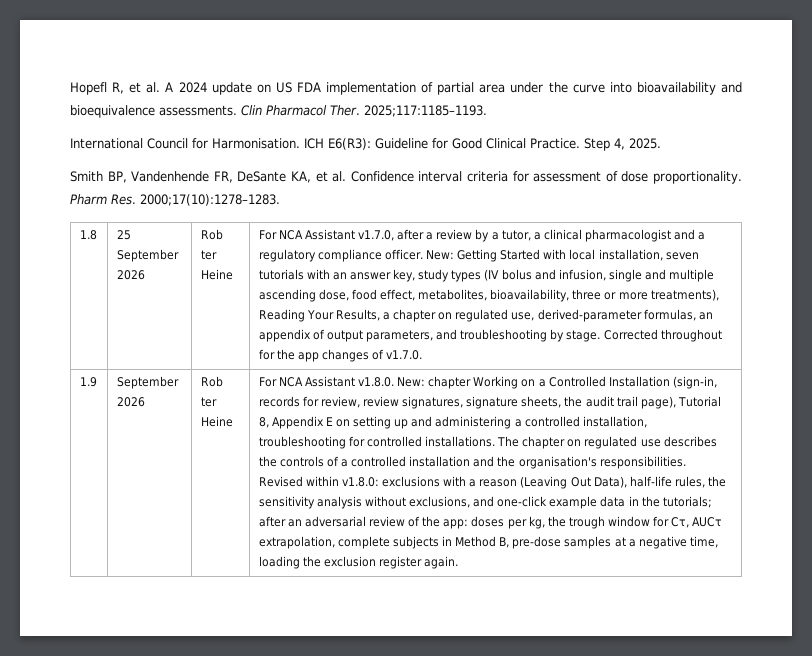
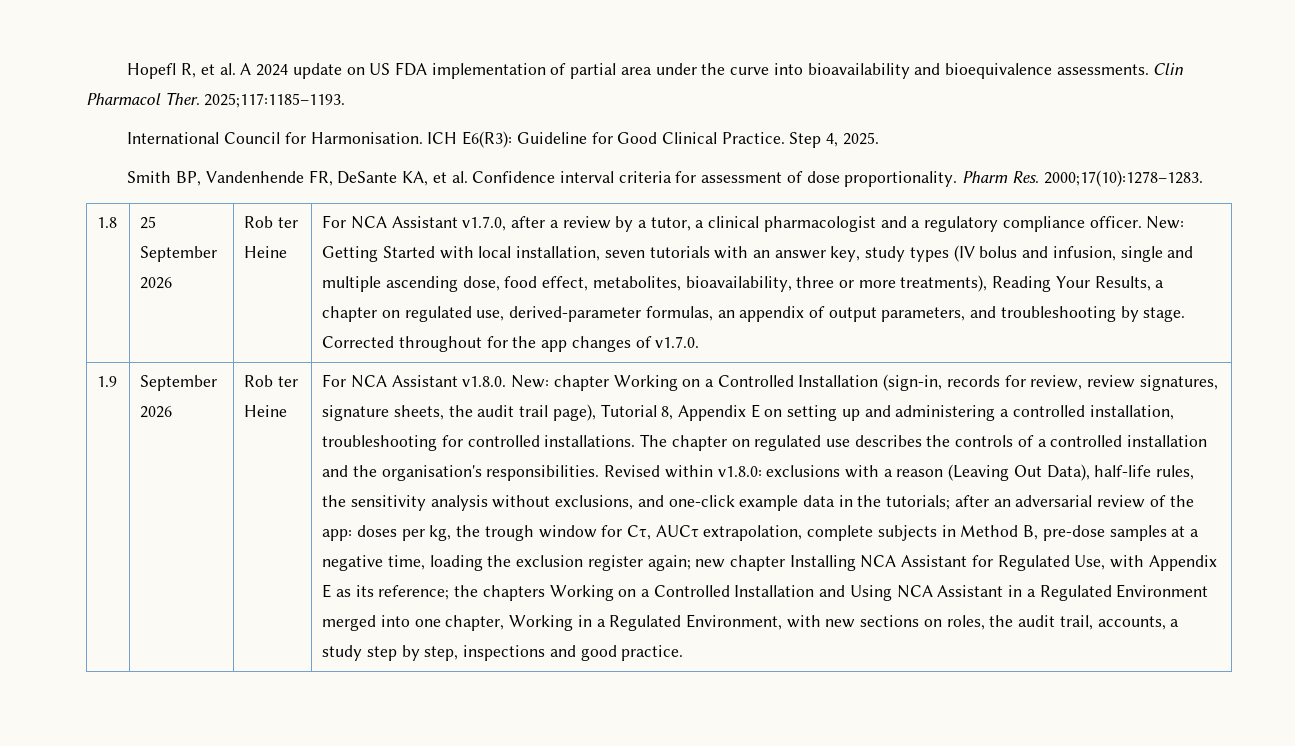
[424,556,459,569] again. -> [647,555,1217,571] [322,584,1209,601] [322,614,1180,631] [322,645,684,661] again; new chapter Installing NCA Assistant for Regulated Use, with Appendix E as its reference; the chapters Working on a Controlled Installation and Using NCA Assistant in a Regulated Environment merged into one chapter, Working in a Regulated Environment, with new sections on roles, the audit trail, accounts, a study step by step, inspections and good practice.

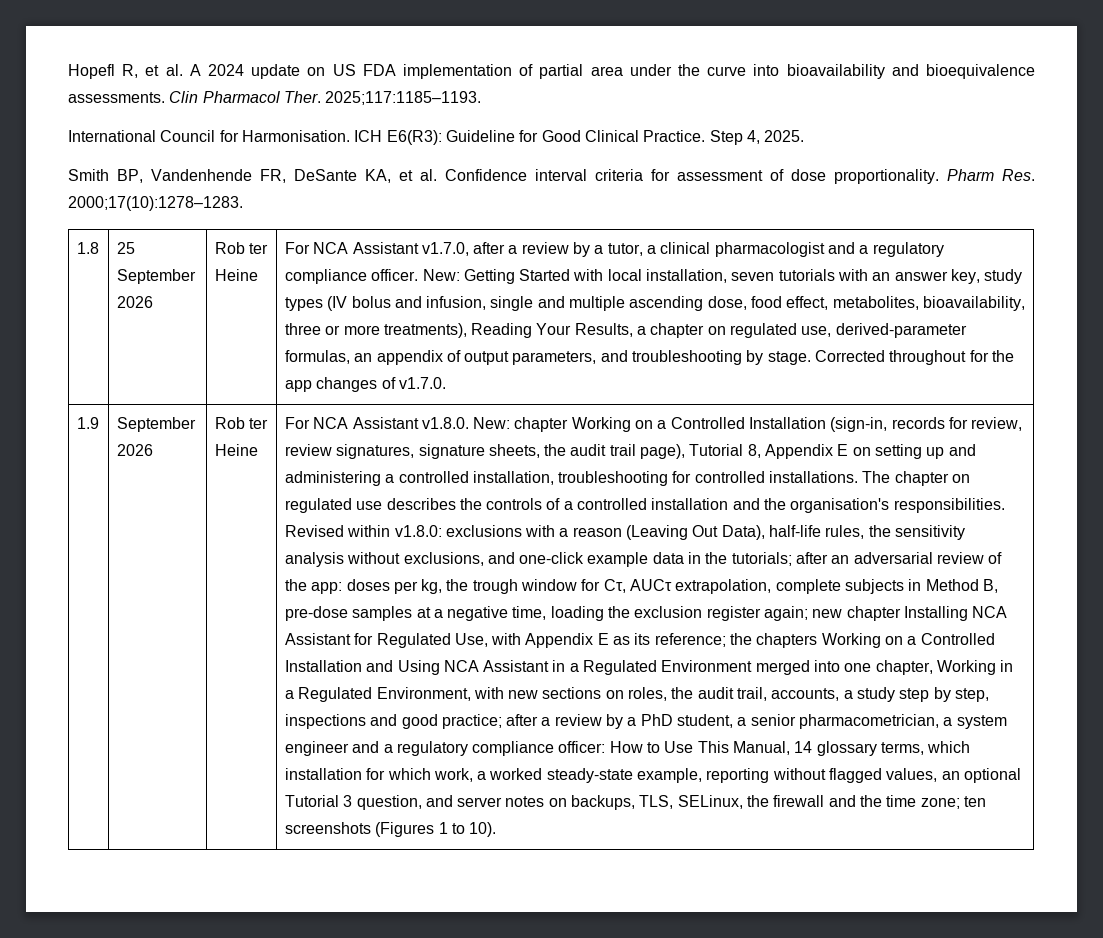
[621,645,684,661] practice. -> [441,714,1007,729] [284,741,971,756] [284,768,1022,783] [284,795,987,810] [284,822,497,837] practice; after a review by a PhD student, a senior pharmacometrician, a system engineer and a regulatory compliance officer: How to Use This Manual, 14 glossary terms, which installation for which work, a worked steady-state example, reporting without flagged values, an optional Tutorial 3 question, and server notes on backups, TLS, SELinux, the firewall and the time zone; ten screenshots (Figures 1 to 10).

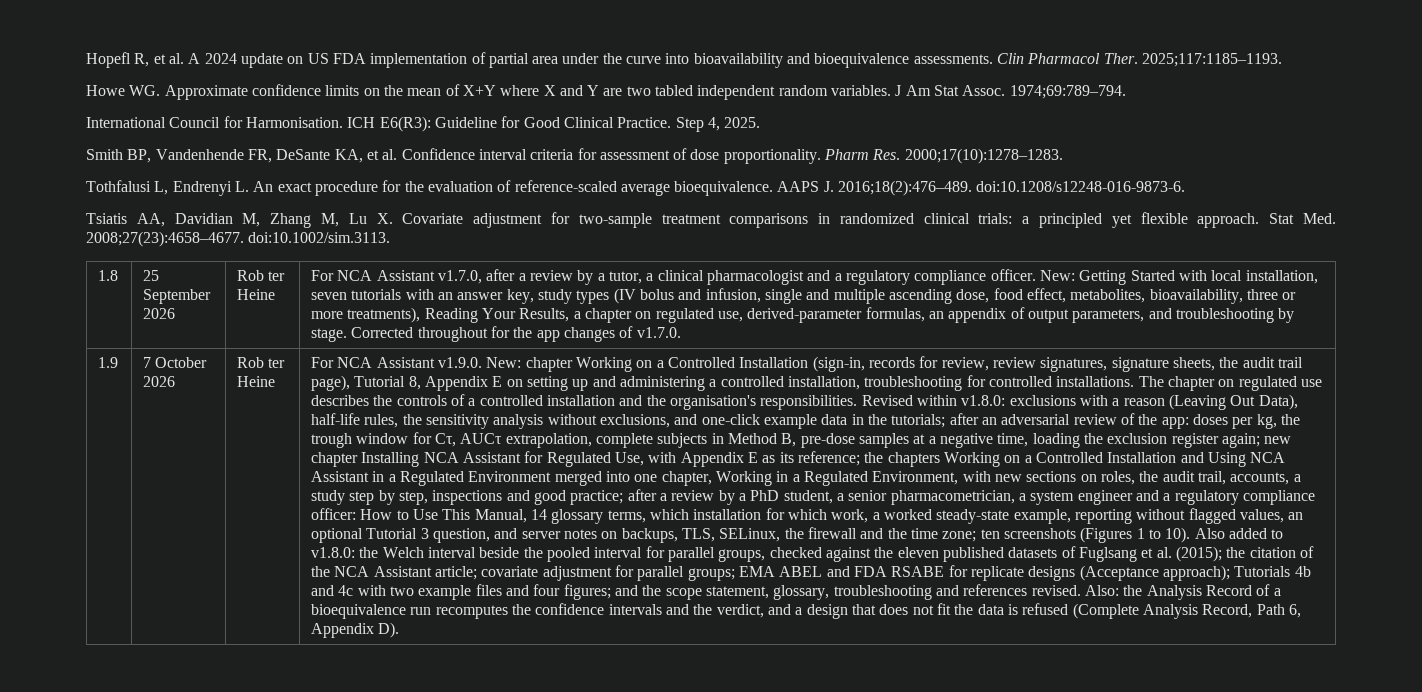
(482, 98) none -> [86,84,1126,100] // Howe WG. Approximate confidence limits on the mean of X+Y where X and Y are two tabled independent random variables. J Am Stat Assoc. 1974;69:789–794.
(243, 203) none -> [86,180,1186,196] [86,212,1336,228] [86,231,391,247] // Tothfalusi L, Endrenyi L. An exact procedure for the evaluation of reference-scaled average bioequivalence. AAPS J. 2016;18(2):476–489. doi:10.1208/s12248-016-9873-6. // Tsiatis AA, Davidian M, Zhang M, Lu X. Covariate adjustment for two-sample treatment comparisons in randomized clinical trials: a principled yet flexible approach. Stat Med. 2008;27(23):4658–4677. doi:10.1002/sim.3113.
[116,417,196,432] [116,444,153,456] [214,417,269,429] [214,444,258,456] [284,417,469,429] September 2026 | Rob ter Heine | For NCA Assistant v1.8.0. -> [143,357,208,368] [143,376,176,387] [237,357,286,368] [237,376,276,387] [311,357,483,368] 7 October 2026 | Rob ter Heine | For NCA Assistant v1.9.0.
(497, 829) none -> [1194,528,1284,539] [311,546,1314,562] [311,565,1311,581] [311,584,1281,600] [311,603,1301,619] [311,622,400,638] Also added to v1.8.0: the Welch interval beside the pooled interval for parallel groups, checked against the eleven published datasets of Fuglsang et al. (2015); the citation of the NCA Assistant article; covariate adjustment for parallel groups; EMA ABEL and FDA RSABE for replicate designs (Acceptance approach); Tutorials 4b and 4c with two example files and four figures; and the scope statement, glossary, troubleshooting and references revised. Also: the Analysis Record of a bioequivalence run recomputes the confidence intervals and the verdict, and a design that does not fit the data is refused (Complete Analysis Record, Path 6, Appendix D).

